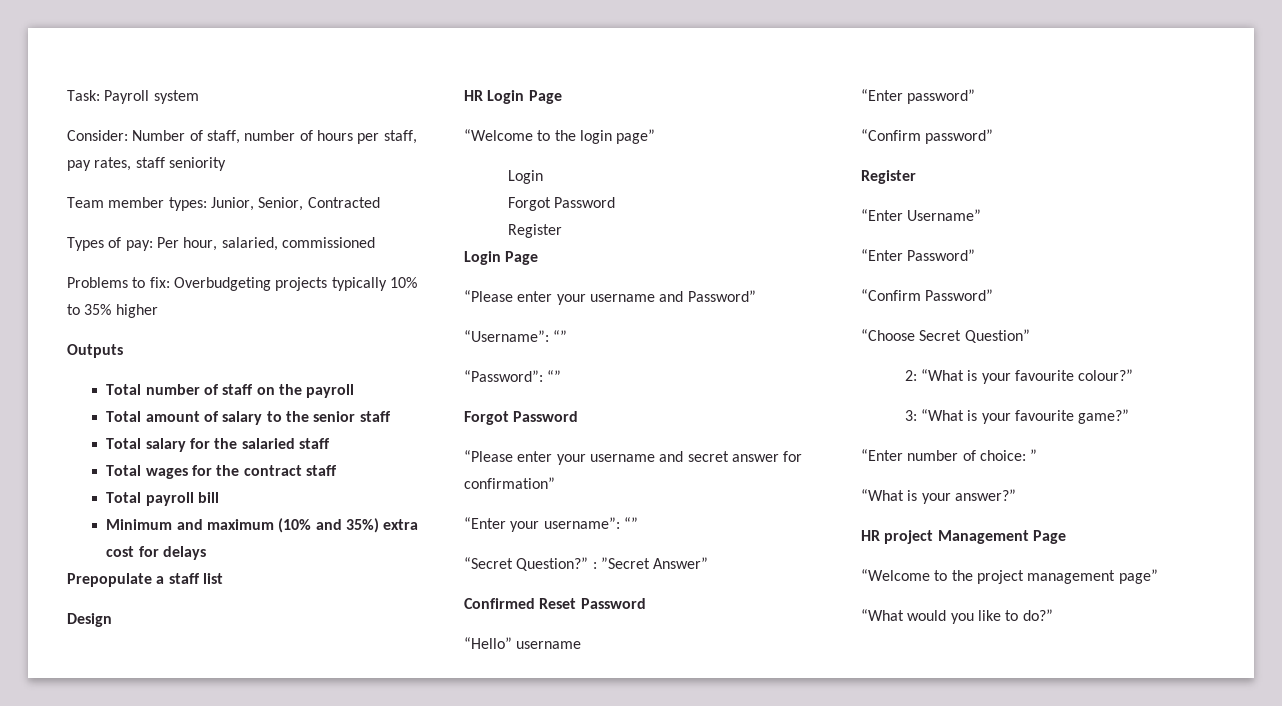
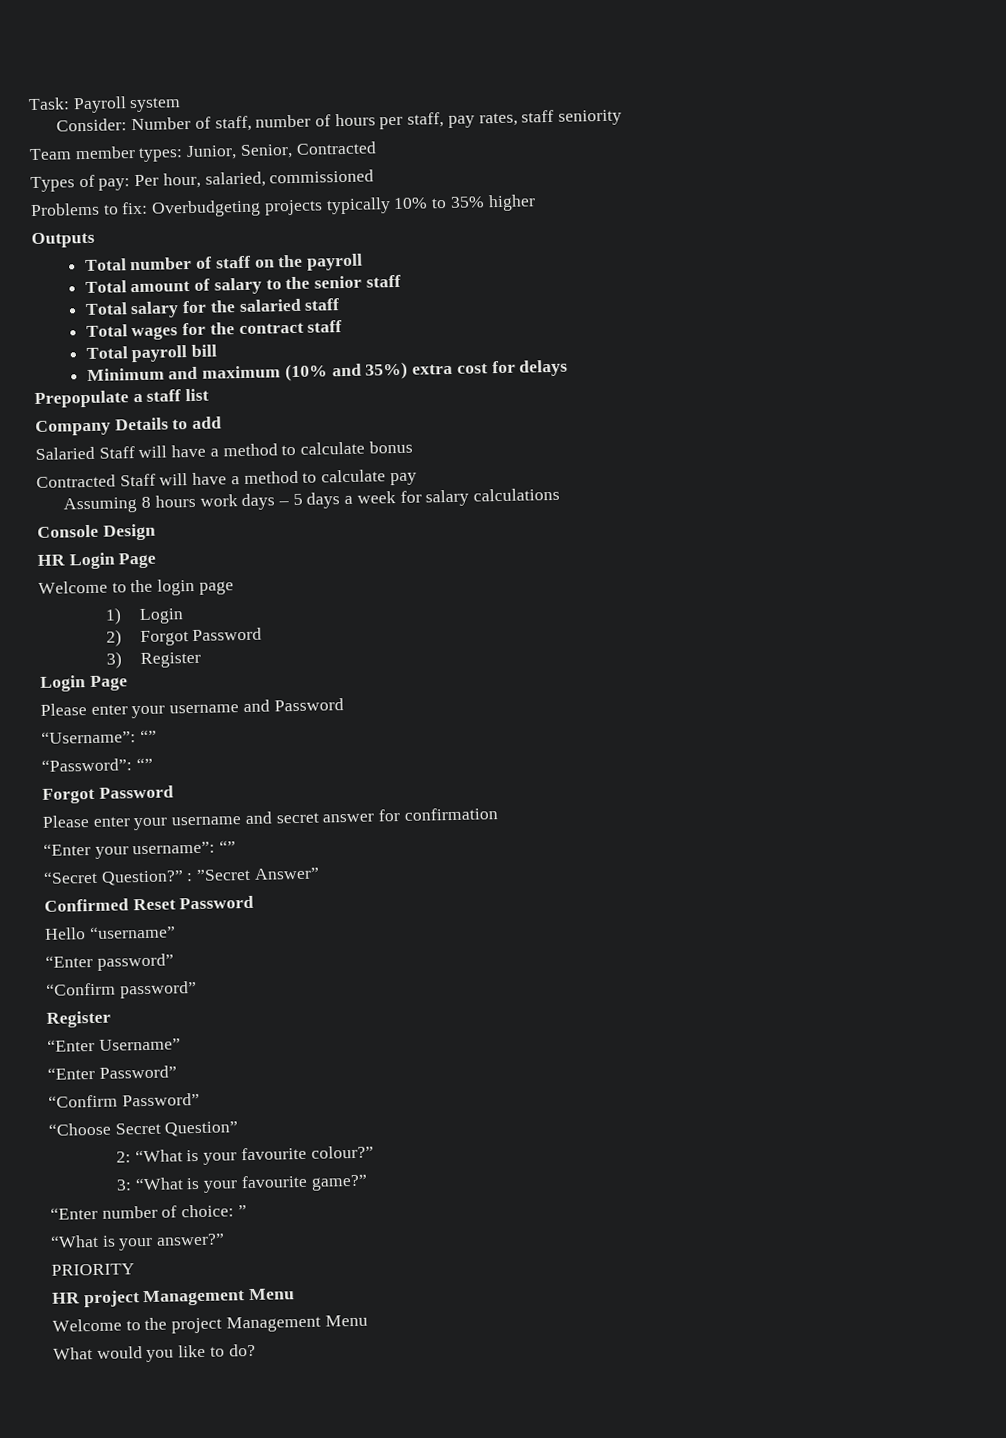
(223, 578) none -> [35,416,223,437] [35,440,413,461] [36,469,417,488] [63,487,561,514] [37,524,99,538] Company Details to add // Salaried Staff will have a method to calculate bonus // Contracted Staff will have a method to calculate pay // Assuming 8 hours work days – 5 days a week for salary calculations // Console
[464,129,533,141] “Welcome -> [38,580,108,594] Welcome
[616,129,656,144] page” // -> [198,581,234,595] [105,607,123,625] page // 1)
[507,197,615,211] Forgot Password // -> [106,627,263,647] [106,651,123,669] 2) Forgot Password // 3)
[464,290,756,305] “Please enter your username and Password” -> [40,698,344,719] Please enter your username and Password
[464,450,513,462] “Please -> [42,815,90,828] Please
[464,477,555,489] confirmation” -> [403,807,498,821] confirmation
[464,637,582,649] “Hello” username -> [44,925,176,940] Hello “username”
(1016, 495) none -> [51,1263,135,1276] // PRIORITY
[1032,530,1066,544] [861,569,930,581] Page // “Welcome -> [248,1288,296,1301] [52,1318,122,1332] Menu // Welcome
[1027,569,1158,584] [861,609,904,621] management page” // “What -> [225,1314,368,1333] [53,1347,93,1360] Management Menu // What
[1022,609,1053,621] do?” -> [228,1343,256,1357] do?

